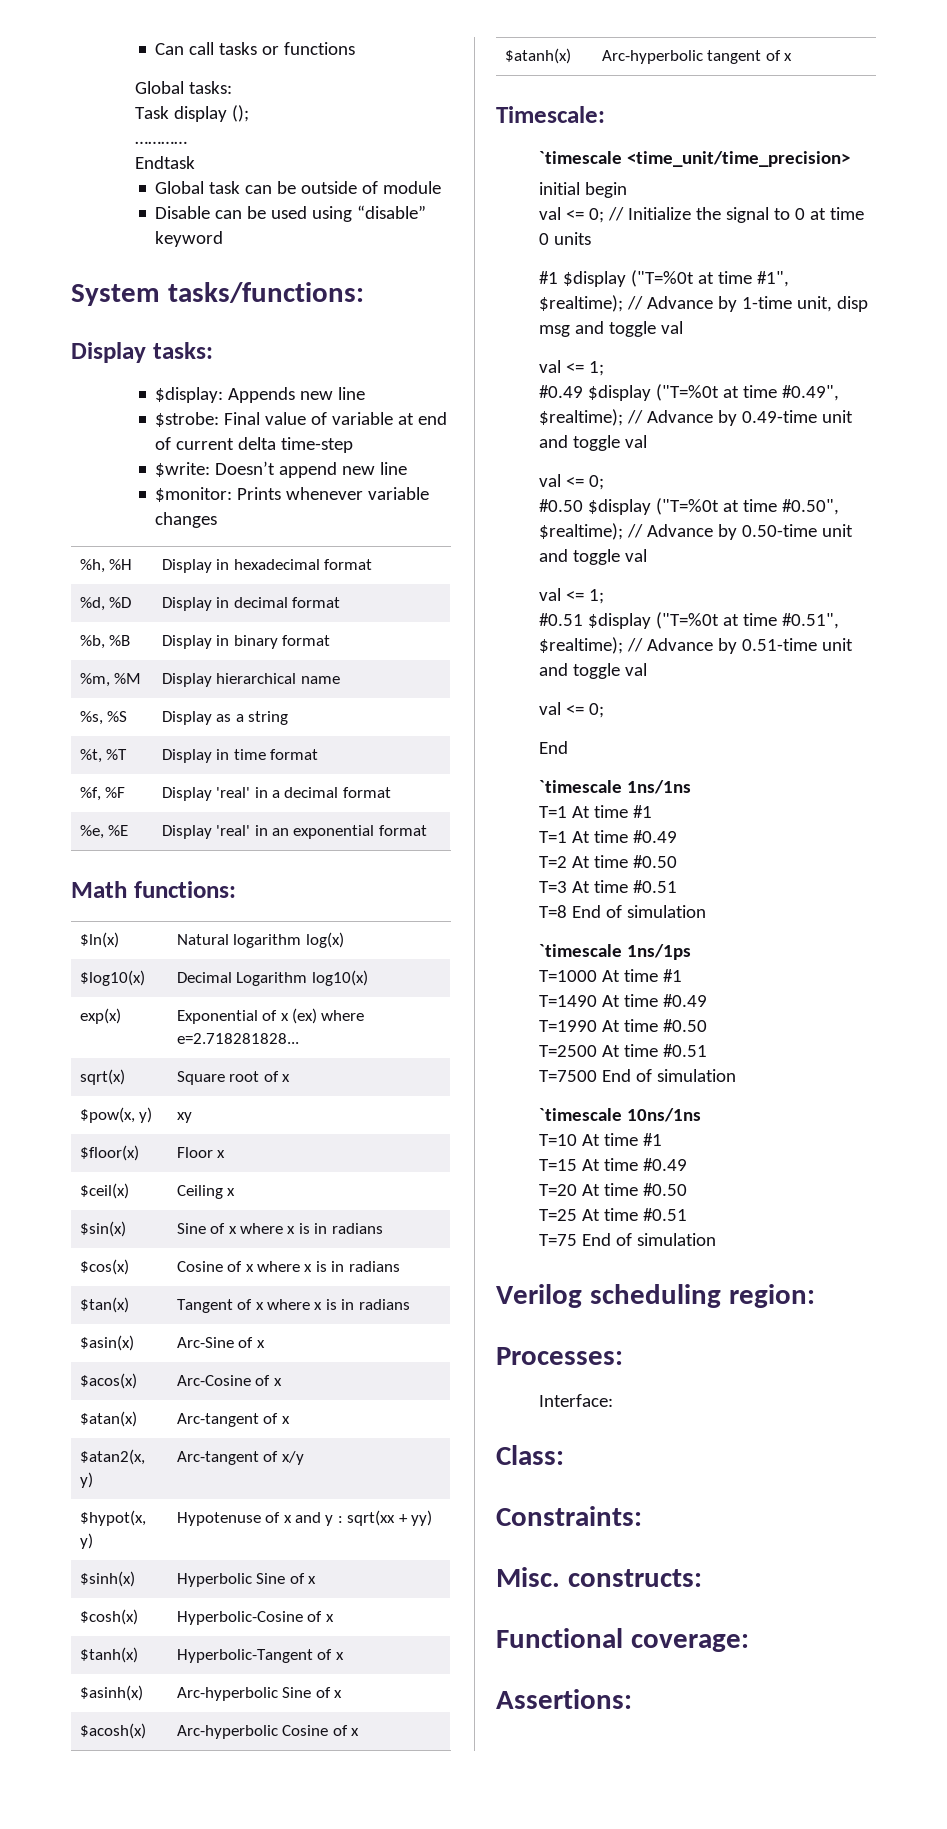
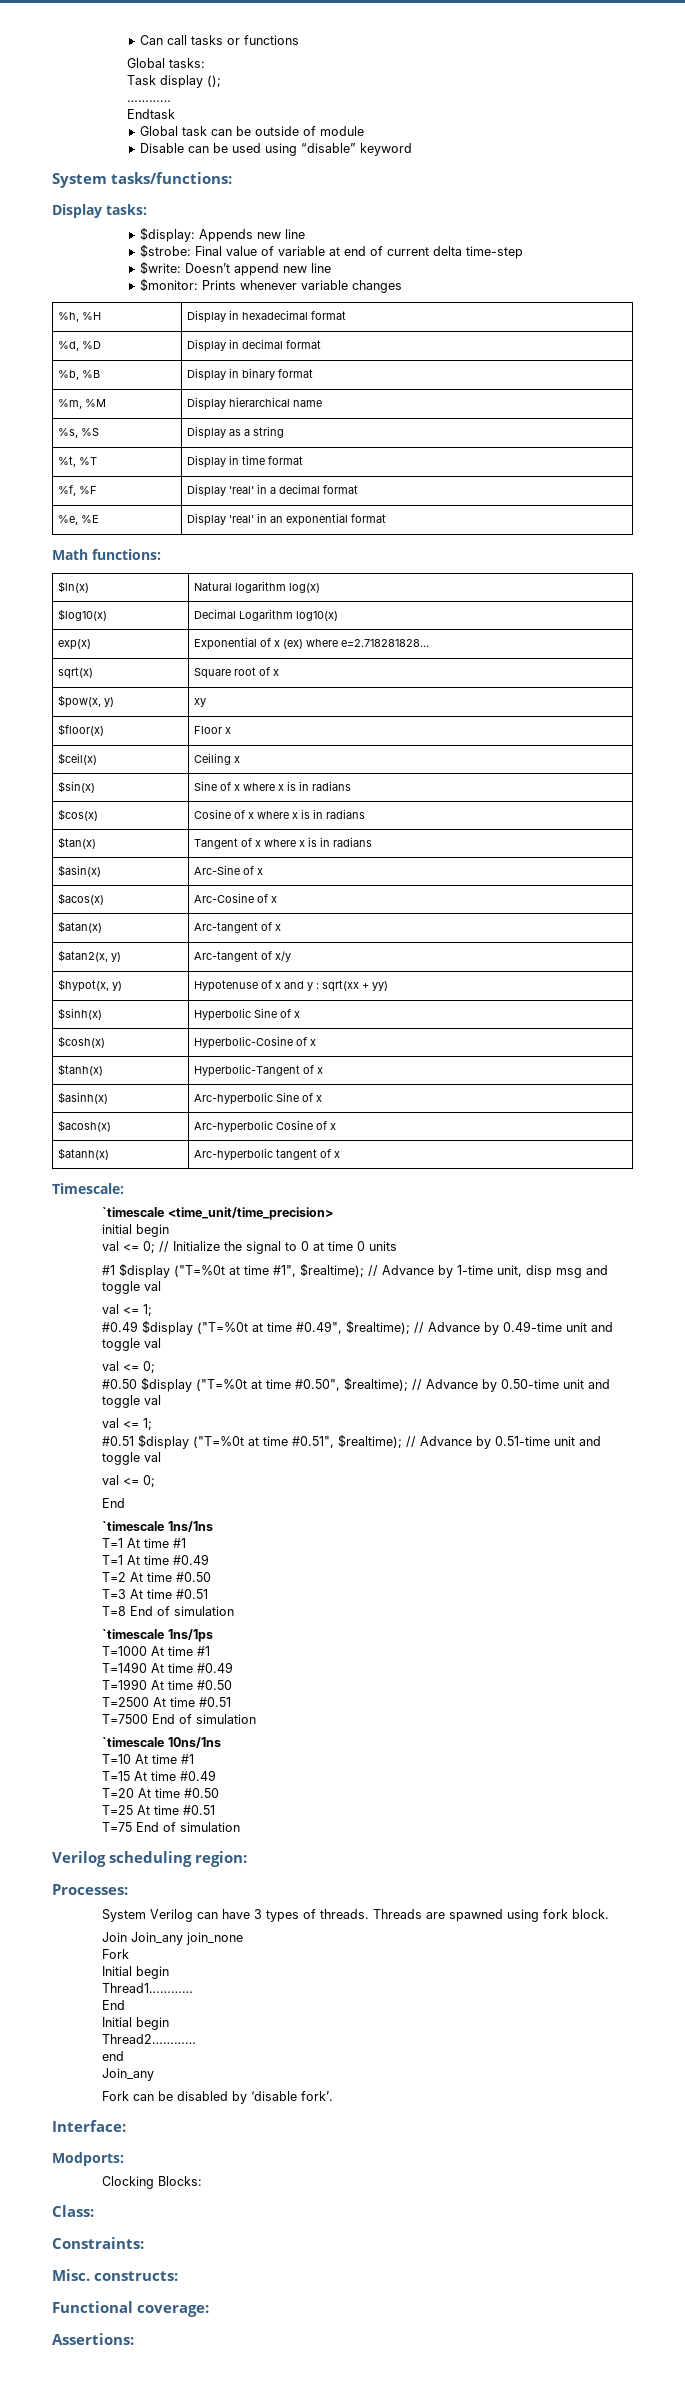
[538,1394,613,1407] Interface: -> [101,1909,609,1922] [101,1932,243,1945] [101,1949,129,1959] [101,1966,169,1979] [101,1983,193,1993] [101,2000,125,2010] [101,2017,169,2030] [101,2034,196,2044] [101,2051,124,2061] [101,2068,154,2081] [101,2091,333,2104] [52,2120,126,2132] [52,2152,124,2166] [101,2176,202,2189] System Verilog can have 3 types of threads. Threads are spawned using fork block. // Join Join_any join_none // Fork // Initial begin // Thread1………… // End // Initial begin // Thread2………… // end // Join_any // Fork can be disabled by ‘disable fork’. // Interface: // Modports: // Clocking Blocks:

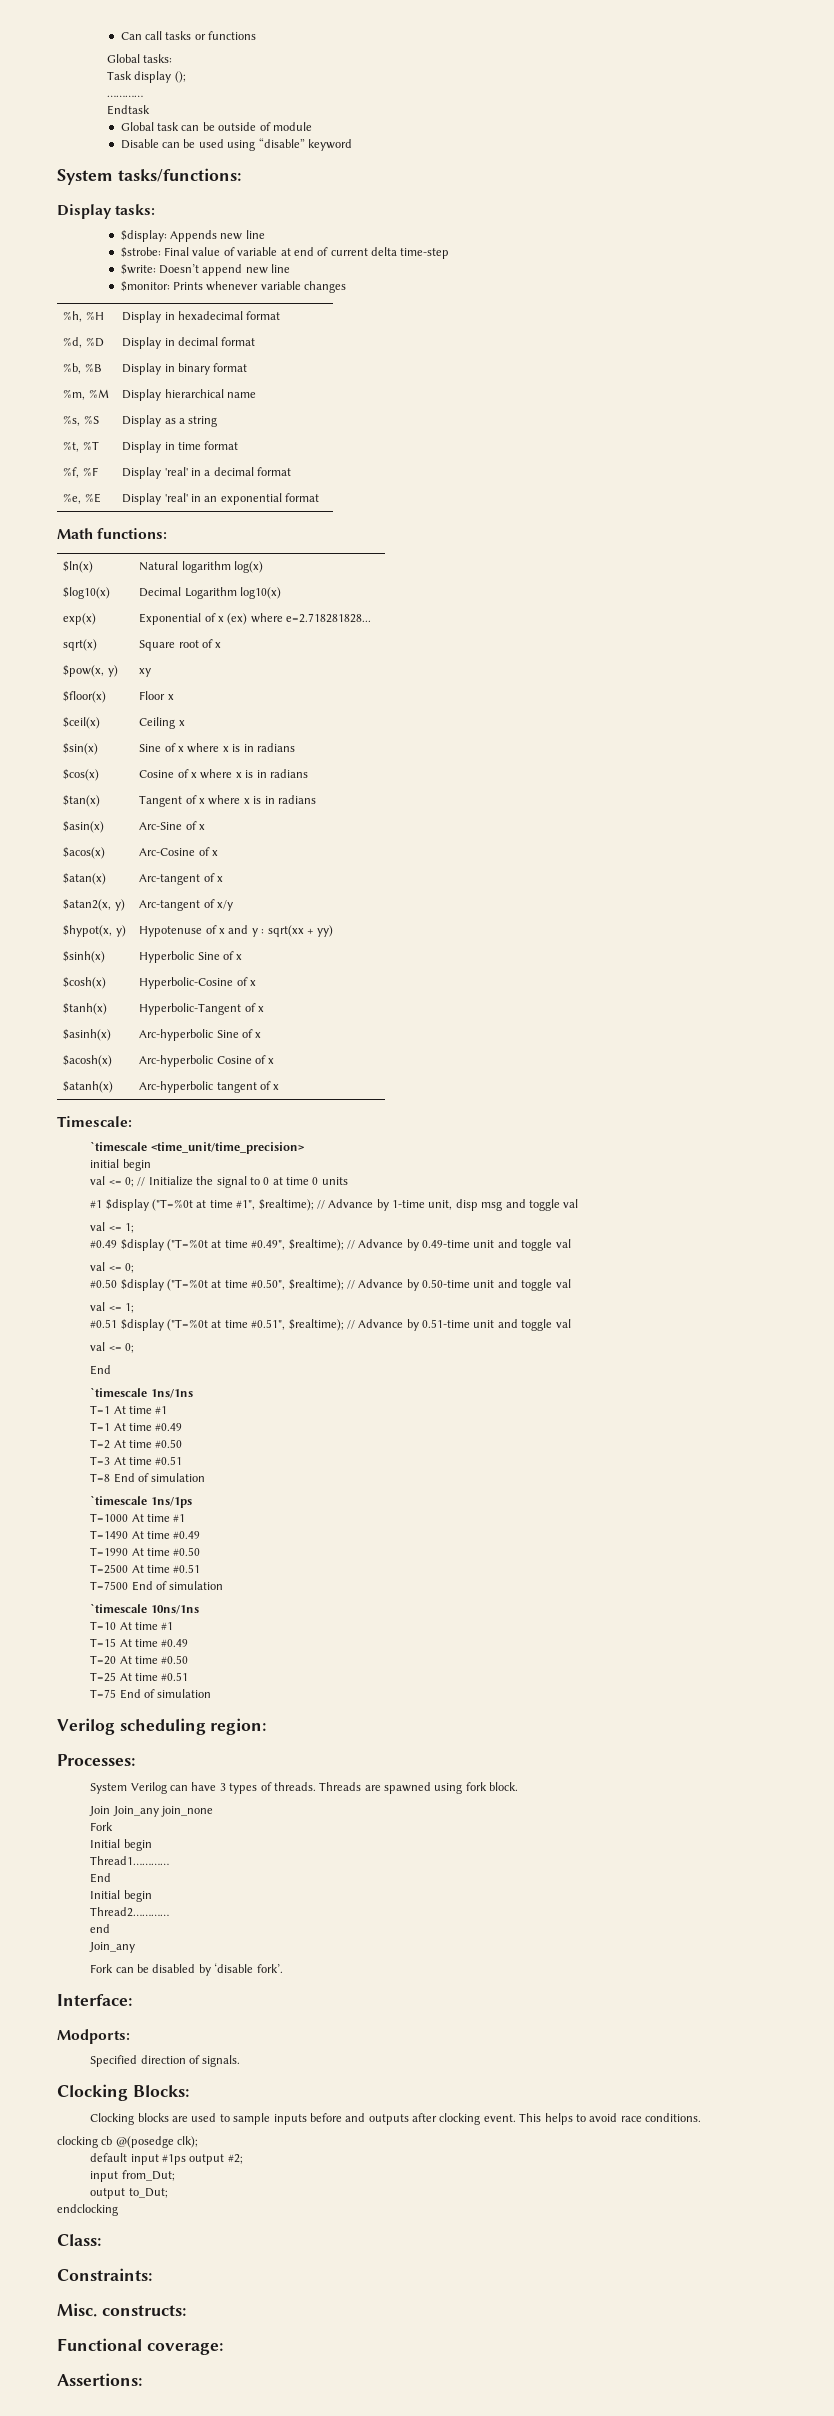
[101,2176,202,2189] Clocking Blocks: -> [90,2055,241,2067] [57,2084,189,2101] [90,2113,702,2125] [57,2136,199,2148] [90,2153,243,2165] [90,2170,175,2182] [90,2188,168,2199] [57,2204,118,2216] Specified direction of signals. // Clocking Blocks: // Clocking blocks are used to sample inputs before and outputs after clocking event. This helps to avoid race conditions. // clocking cb @(posedge clk); // default input #1ps output #2; // input from_Dut; // output to_Dut; // endclocking

